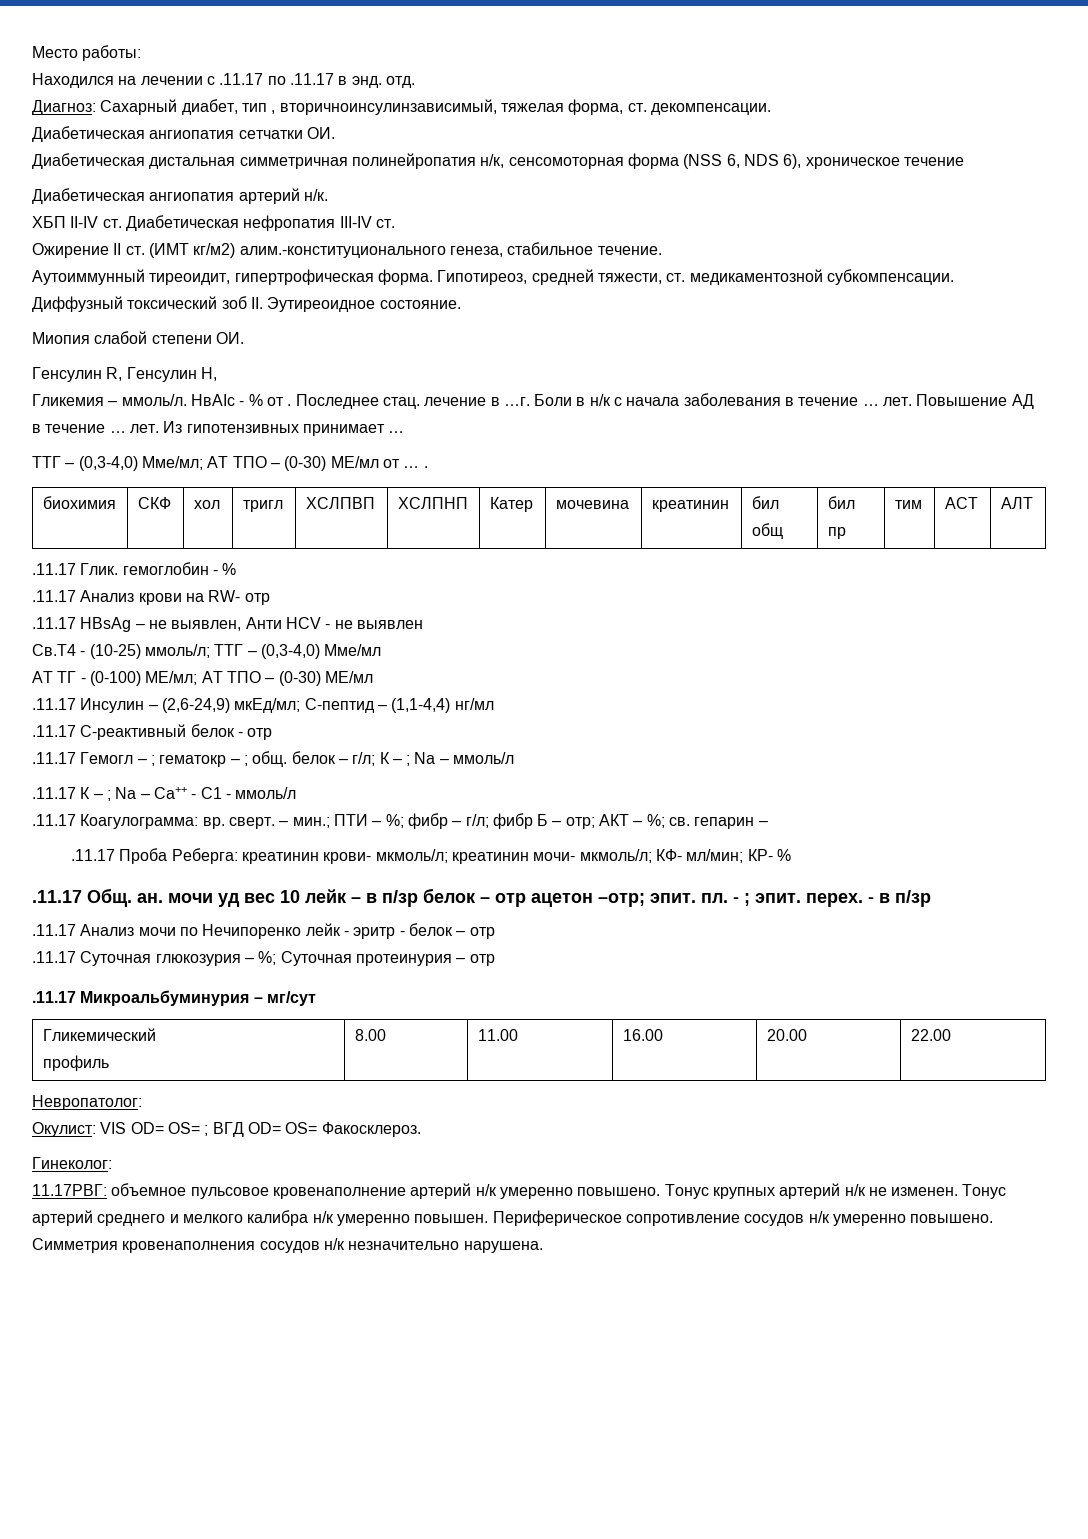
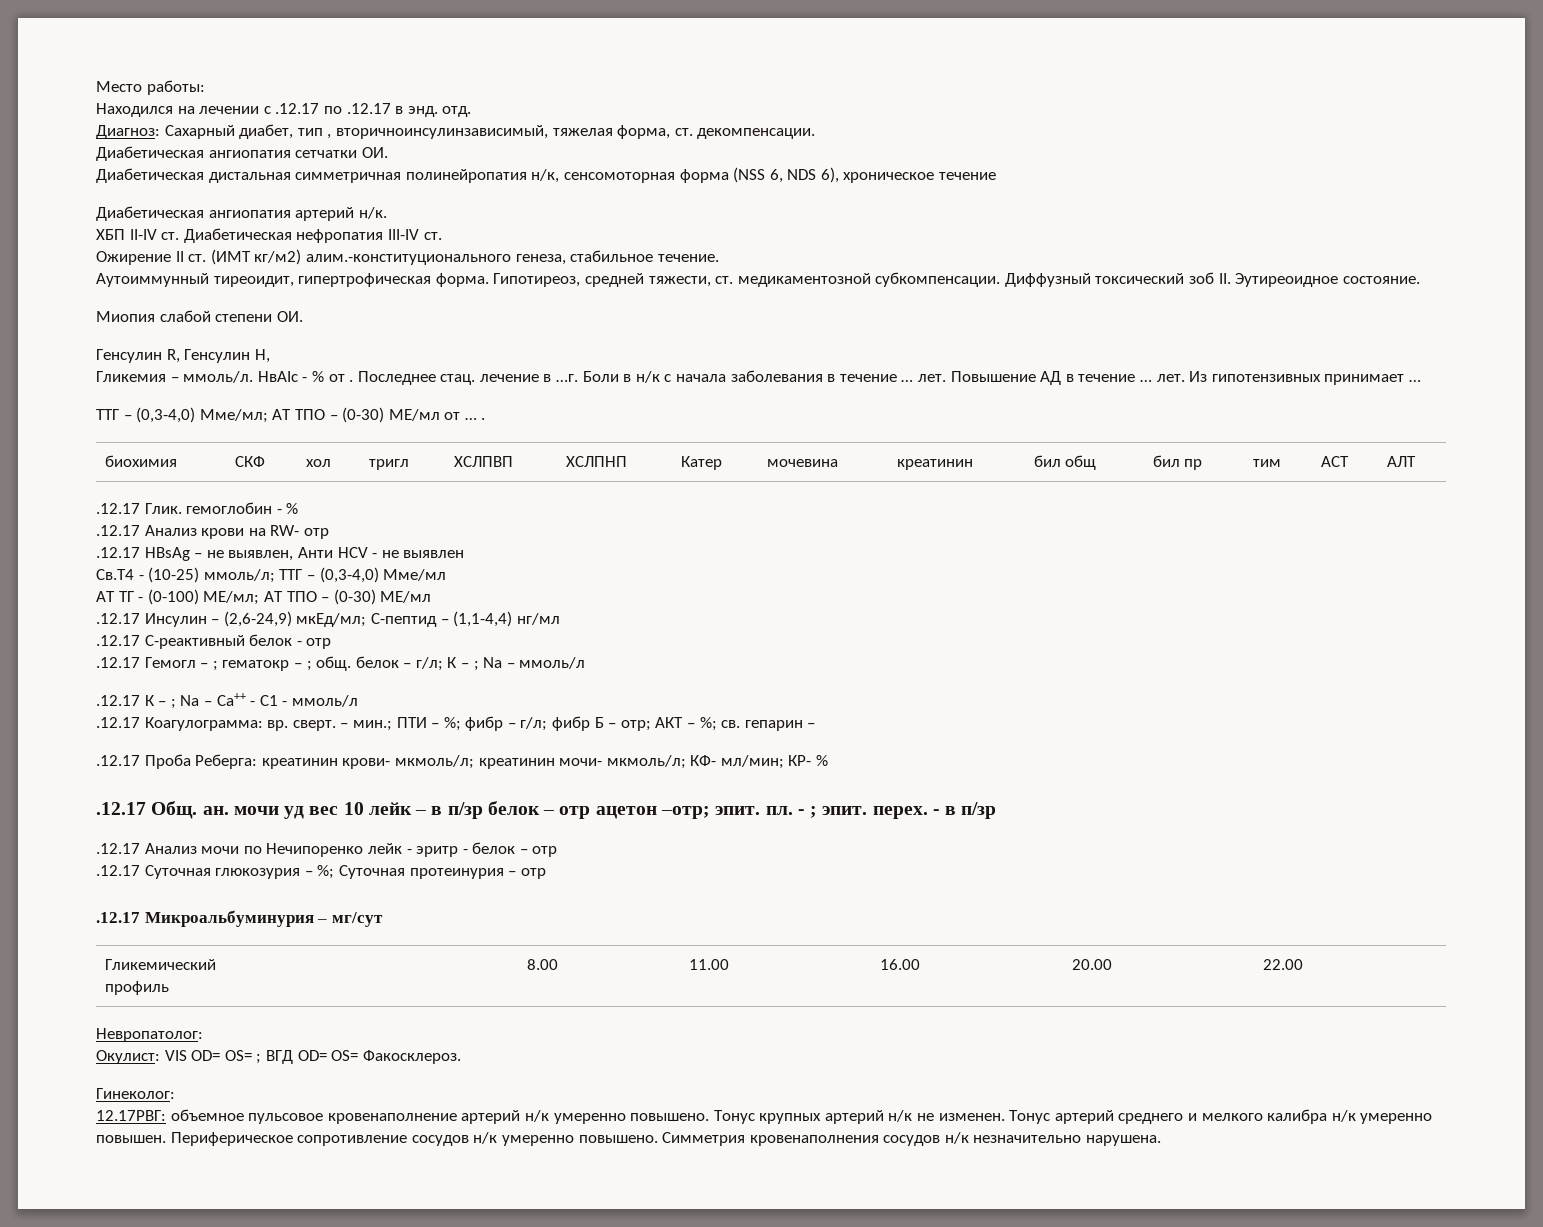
[219,73,334,85] .11.17 по .11.17 -> [275,103,391,114] .12.17 по .12.17
[32,563,76,575] .11.17 -> [96,503,140,514] .12.17
[32,590,76,602] .11.17 -> [96,525,140,536] .12.17
[32,617,76,629] .11.17 -> [96,547,140,558] .12.17
[32,698,76,710] .11.17 -> [96,613,140,624] .12.17
[32,725,76,737] .11.17 -> [96,635,140,646] .12.17
[32,752,76,764] .11.17 -> [96,657,140,668] .12.17
[32,787,76,799] .11.17 -> [96,695,140,706] .12.17
[32,814,76,826] .11.17 -> [96,717,140,728] .12.17
[71,849,116,861] .11.17 -> [96,755,140,766] .12.17
[32,890,82,903] .11.17 -> [96,802,146,815] .12.17
[32,924,76,936] .11.17 -> [96,843,140,854] .12.17
[32,951,76,963] .11.17 -> [96,865,140,876] .12.17
[32,991,76,1003] .11.17 -> [96,912,140,923] .12.17
[32,1184,107,1196] 11.17РВГ: -> [96,1110,166,1121] 12.17РВГ:

